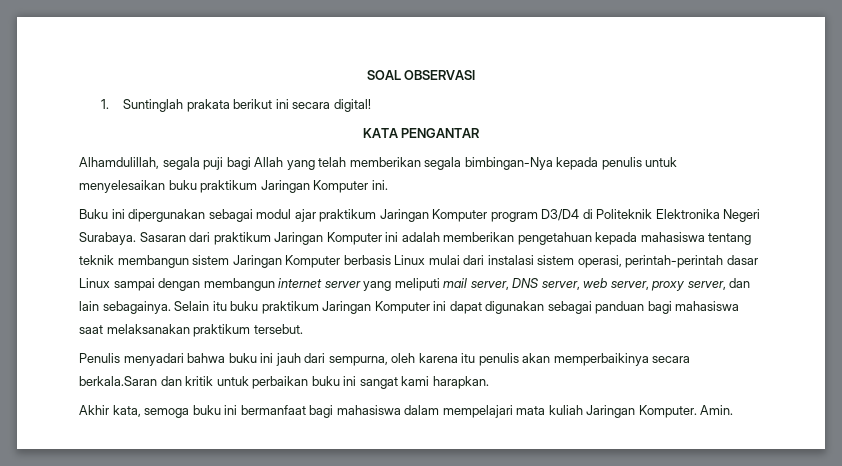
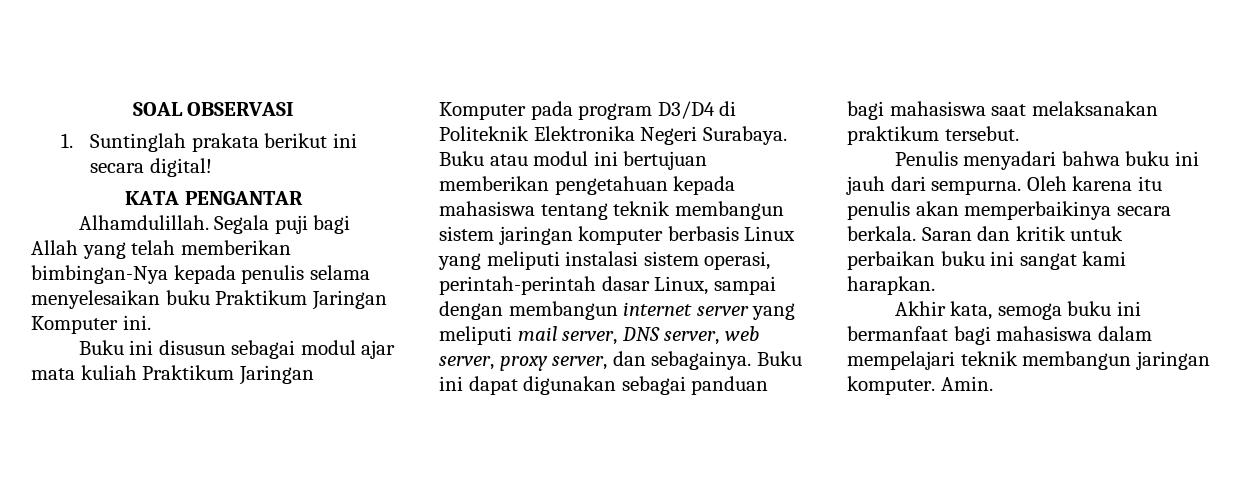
[79,157,200,170] Alhamdulillah, segala -> [78,215,270,234] Alhamdulillah. Segala
[424,157,462,170] segala -> (291, 247) none
[645,157,678,167] untuk -> [309,265,370,280] selama
[200,180,258,193] praktikum -> [215,290,308,305] Praktikum
[128,209,206,222] dipergunakan -> [158,340,226,355] disusun
[319,209,488,222] praktikum Jaringan Komputer -> [31,365,314,385] [439,101,573,120] mata kuliah Praktikum Jaringan Komputer pada
[139,232,440,245] Sasaran dari praktikum Jaringan Komputer ini adalah -> [439,151,708,170] Buku atau modul ini bertujuan
[232,255,485,268] Jaringan Komputer berbasis Linux mulai dari -> [498,226,796,245] [438,251,560,270] jaringan komputer berbasis Linux yang meliputi
[79,278,110,288] Linux -> [654,276,709,295] Linux,
[79,301,430,314] lain sebagainya. Selain itu buku praktikum Jaringan Komputer -> [651,351,802,370] sebagainya. Buku
[328,353,416,366] sempurna, oleh -> [931,176,1067,195] sempurna. Oleh
[79,376,157,386] berkala.Saran -> [847,226,972,241] berkala. Saran
[516,405,697,418] mata kuliah Jaringan Komputer. -> [960,351,1210,370] [847,376,935,395] teknik membangun jaringan komputer.

